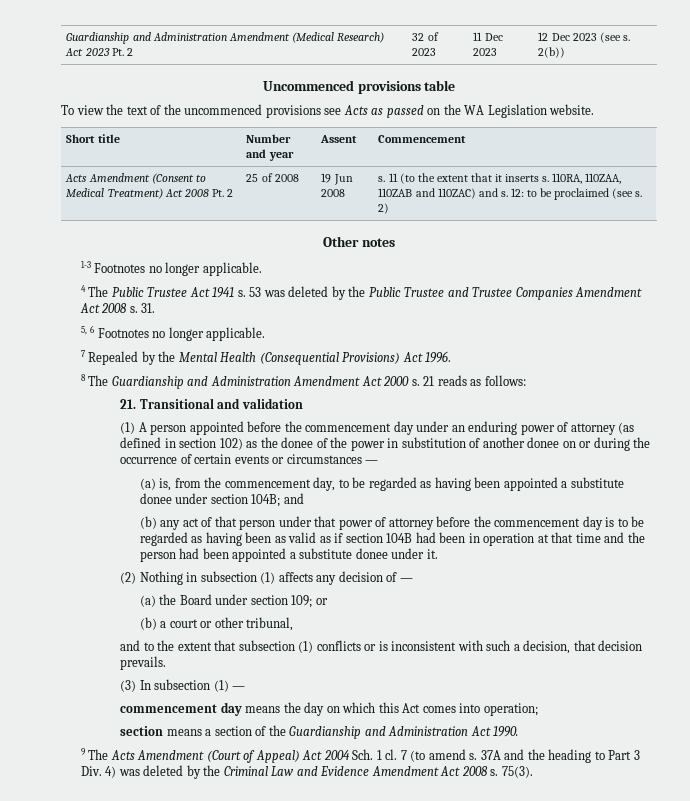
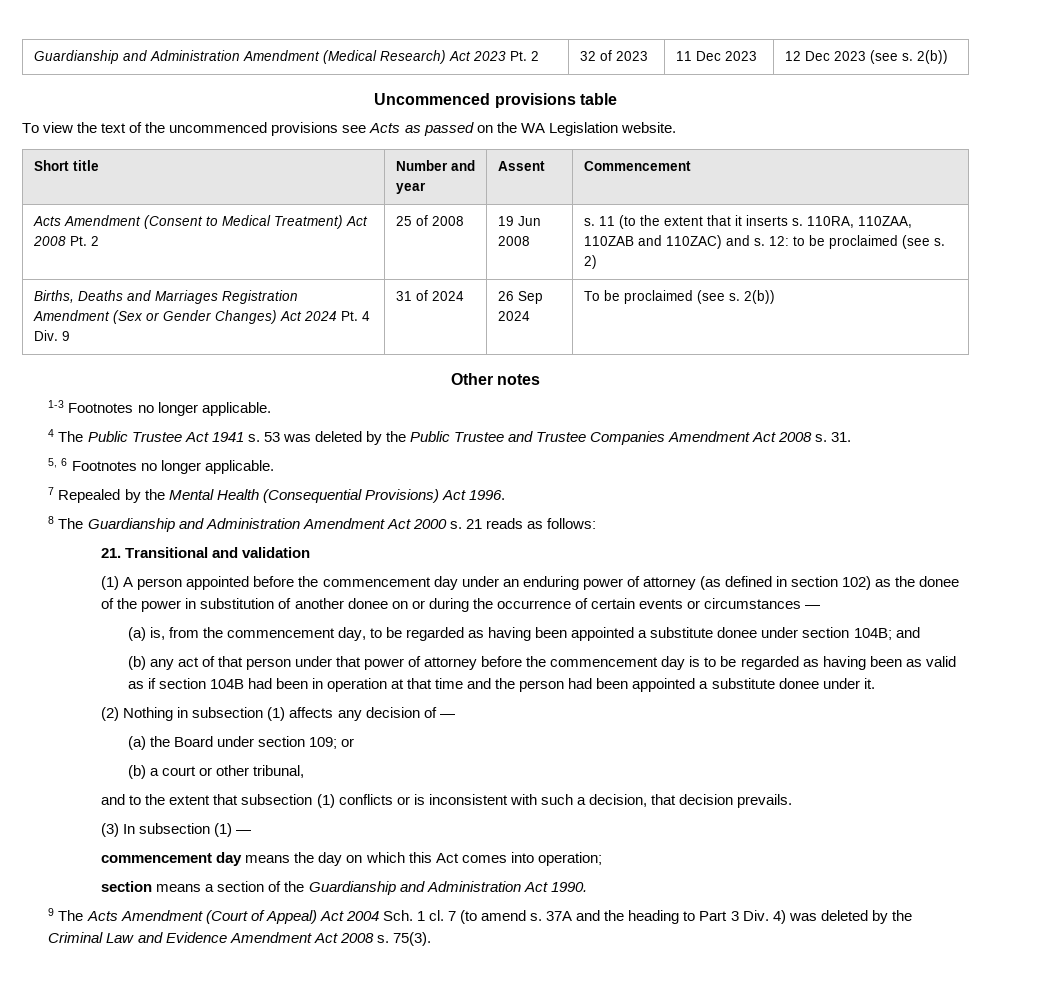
(390, 208) none -> [33,290,298,304] [32,310,370,324] [33,330,70,341] [395,290,464,301] [497,291,543,304] [497,311,530,321] [583,290,775,304] // Births, Deaths and Marriages Registration Amendment (Sex or Gender Changes) Act 2024 Pt. 4 Div. 9 | 31 of 2024 | 26 Sep 2024 | To be proclaimed (see s. 2(b))

